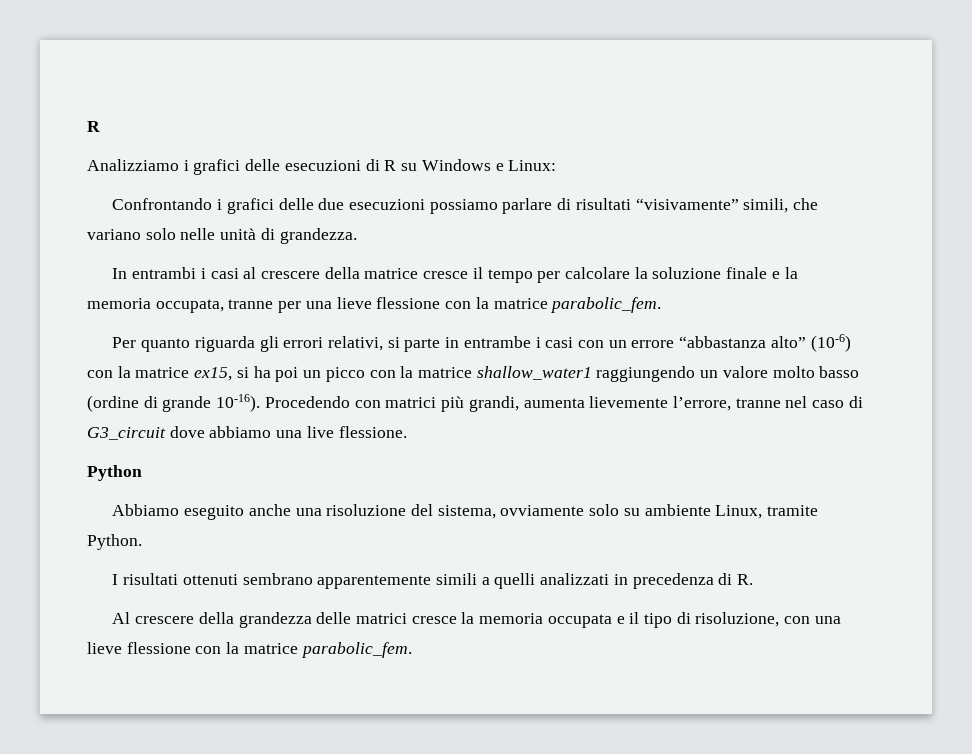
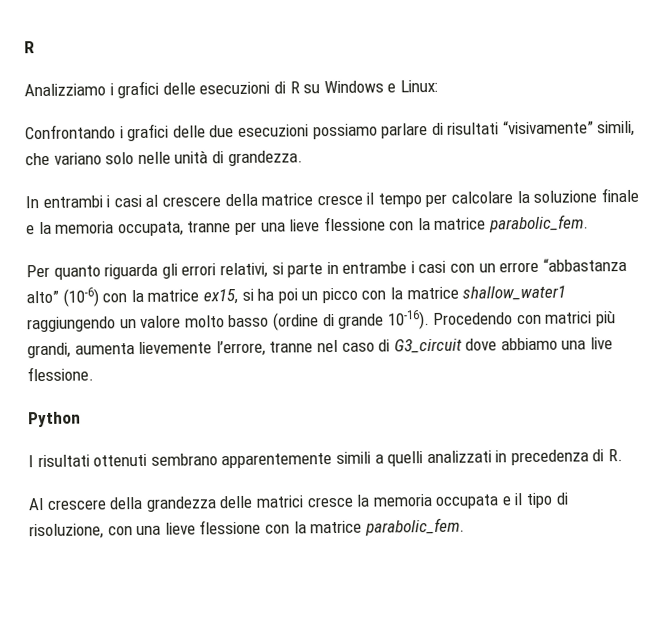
[112,504,819,520] [87,534,142,550] // Abbiamo eseguito anche una risoluzione del sistema, ovviamente solo su ambiente Linux, tramite Python. -> (81, 419) none

